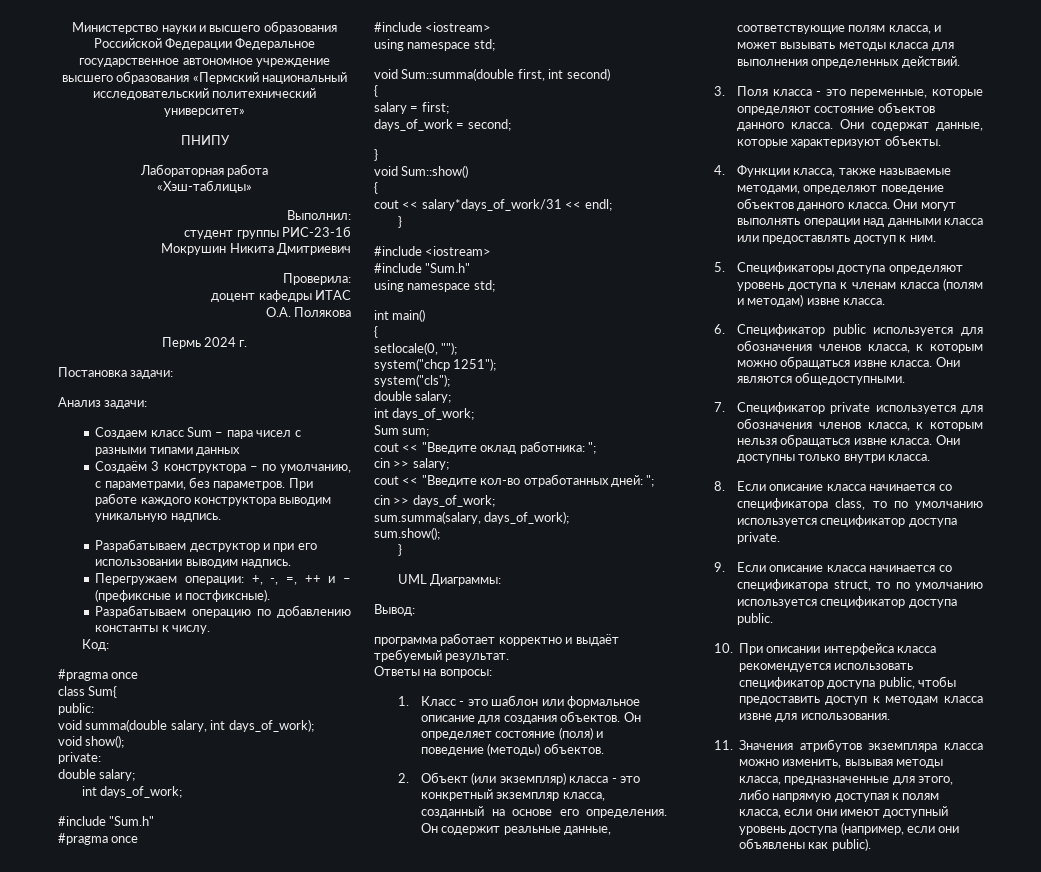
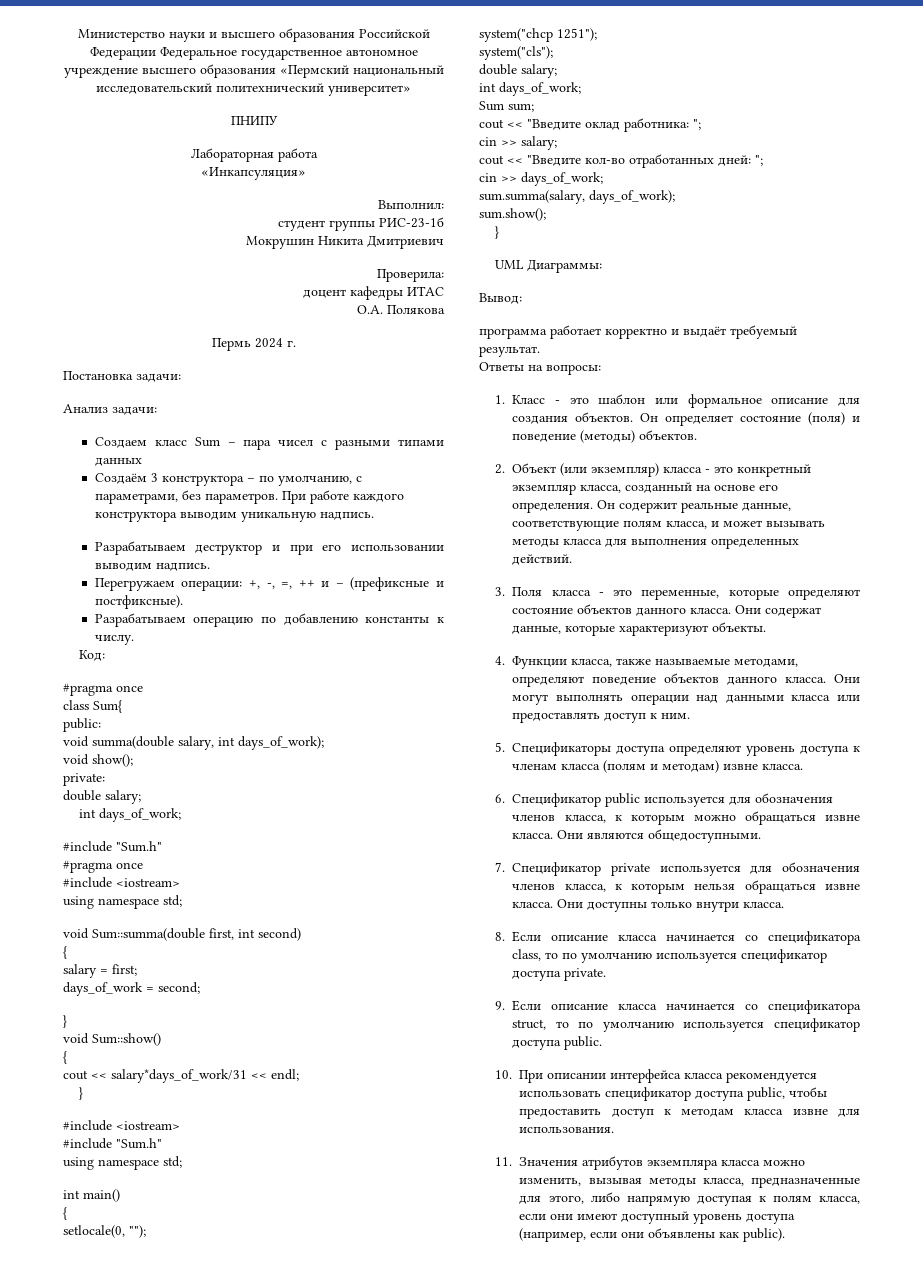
[157,180,252,193] «Хэш-таблицы» -> [201,167,306,180] «Инкапсуляция»

